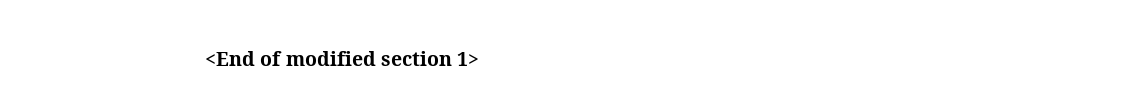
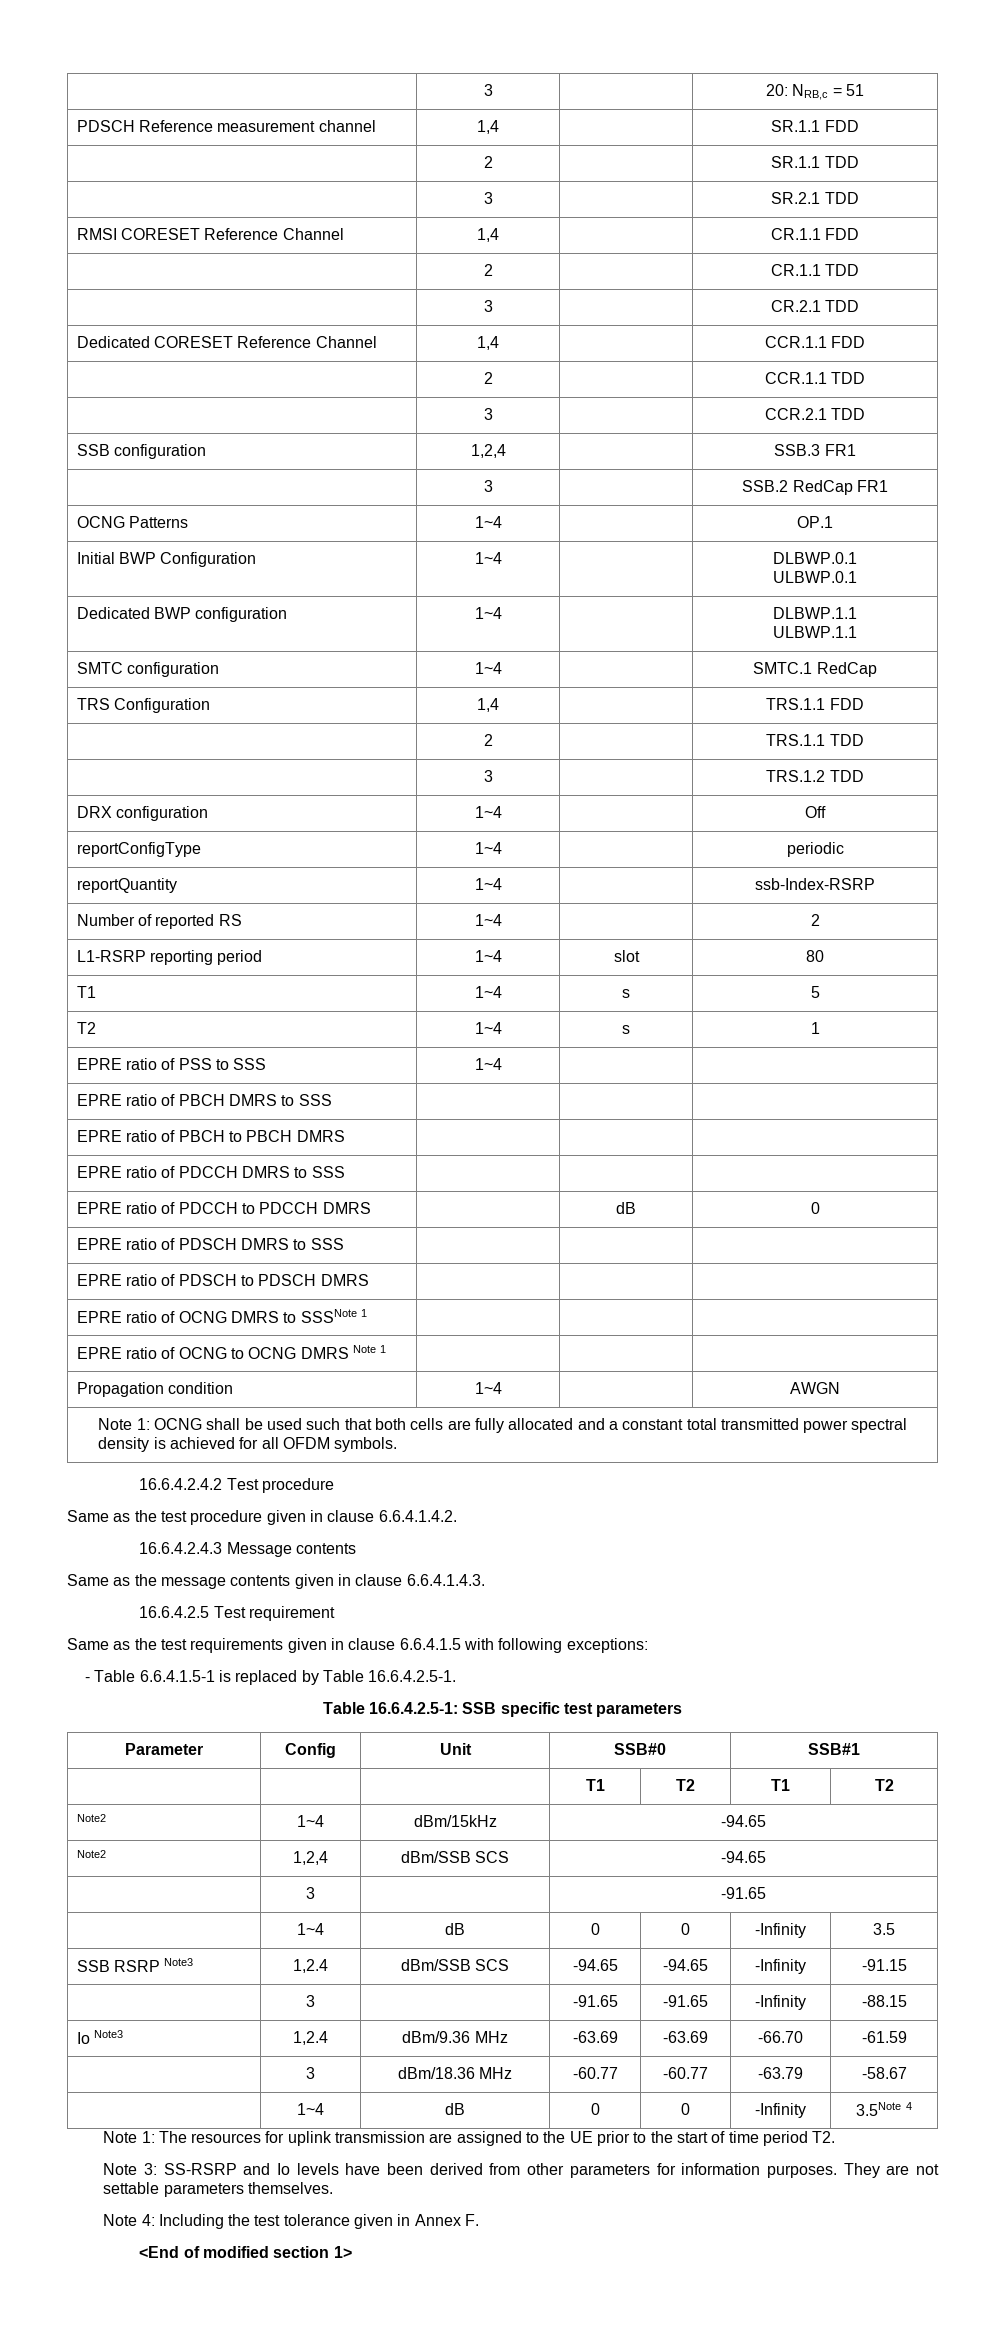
(205, 58) none -> [483,84,493,96] [766,84,864,100] [76,120,376,132] [477,120,500,134] [771,120,859,132] [483,156,493,168] [771,156,859,168] [483,192,493,204] [771,192,859,204] [76,228,344,240] [477,228,500,242] [770,228,860,240] [483,264,493,276] [770,264,860,276] [483,300,493,312] [770,300,860,312] [76,336,377,348] [477,336,500,350] [764,336,866,348] [483,372,493,384] [764,372,866,384] [483,408,493,420] [764,408,866,420] [76,444,206,459] [470,444,506,458] [774,444,856,456] [483,480,493,492] [742,480,888,495] [76,516,188,528] [474,516,502,528] [797,516,833,528] [76,552,257,567] [474,552,502,564] [773,552,857,564] [773,571,857,583] [76,607,288,622] [474,607,502,619] [773,607,857,619] [773,626,857,638] [76,662,219,677] [474,662,502,674] [753,662,877,677] [76,698,210,713] [477,698,500,712] [766,698,864,710] [483,734,493,746] [766,734,864,746] [483,770,493,782] [766,770,864,782] [76,806,208,821] [474,806,502,818] [805,806,826,818] [76,842,201,857] [474,842,502,854] [786,842,844,857] [76,878,177,893] [474,878,502,890] [755,878,875,890] [76,914,242,929] [474,914,502,926] [810,914,820,926] [76,950,263,965] [474,950,502,962] [613,950,640,962] [806,950,824,962] [76,986,96,998] [474,986,502,998] [622,989,630,998] [810,986,820,998] [76,1022,96,1034] [474,1022,502,1034] [622,1025,630,1034] [810,1022,820,1034] [76,1058,267,1070] [474,1058,502,1070] [76,1094,332,1106] [76,1130,345,1142] [76,1166,345,1178] [76,1202,371,1214] [616,1202,636,1214] [810,1202,820,1214] [76,1238,344,1250] [76,1274,369,1286] [76,1309,367,1323] [76,1345,387,1359] [76,1382,233,1397] [474,1382,502,1394] [790,1382,840,1394] [98,1418,908,1433] [98,1437,398,1452] [139,1478,335,1493] [67,1510,457,1525] [139,1542,357,1557] [67,1574,485,1589] [139,1606,336,1621] [67,1638,648,1653] [85,1670,457,1685] [322,1702,683,1717] [125,1743,203,1755] [285,1743,336,1758] [439,1743,472,1755] [614,1743,666,1755] [808,1743,860,1755] [585,1779,605,1791] [676,1779,695,1791] [771,1779,790,1791] [874,1779,894,1791] [76,1814,106,1822] [297,1815,324,1827] [413,1815,497,1827] [721,1815,766,1827] [76,1850,106,1858] [293,1851,328,1865] [400,1851,510,1863] [721,1851,766,1863] [306,1887,315,1899] [721,1887,766,1899] [297,1923,324,1935] [445,1923,466,1935] [590,1923,600,1935] [681,1923,690,1935] [755,1923,806,1938] [873,1923,895,1935] [76,1958,194,1972] [293,1959,328,1973] [400,1959,510,1971] [572,1959,618,1971] [663,1959,708,1971] [755,1959,806,1974] [861,1959,907,1971] [306,1995,315,2007] [572,1995,618,2007] [663,1995,708,2007] [755,1995,806,2010] [861,1995,907,2007] [76,2030,123,2044] [293,2031,328,2045] [402,2031,508,2043] [572,2031,618,2043] [663,2031,708,2043] [758,2031,803,2043] [861,2031,907,2043] [306,2067,315,2079] [397,2067,513,2079] [572,2067,618,2079] [663,2067,708,2079] [758,2067,803,2079] [861,2067,907,2079] [297,2103,324,2115] [445,2103,466,2115] [590,2103,600,2115] [681,2103,690,2115] [755,2103,806,2118] [856,2102,912,2116] [103,2131,836,2146] [103,2163,939,2178] [103,2182,333,2197] [103,2214,480,2229] | 3 | | 20: NRB,c = 51 // PDSCH Reference measurement channel | 1,4 | | SR.1.1 FDD // | 2 | | SR.1.1 TDD // | 3 | | SR.2.1 TDD // RMSI CORESET Reference Channel | 1,4 | | CR.1.1 FDD // | 2 | | CR.1.1 TDD // | 3 | | CR.2.1 TDD // Dedicated CORESET Reference Channel | 1,4 | | CCR.1.1 FDD // | 2 | | CCR.1.1 TDD // | 3 | | CCR.2.1 TDD // SSB configuration | 1,2,4 | | SSB.3 FR1 // | 3 | | SSB.2 RedCap FR1 // OCNG Patterns | 1~4 | | OP.1 // Initial BWP Configuration | 1~4 | | DLBWP.0.1 // ULBWP.0.1 // Dedicated BWP configuration | 1~4 | | DLBWP.1.1 // ULBWP.1.1 // SMTC configuration | 1~4 | | SMTC.1 RedCap // TRS Configuration | 1,4 | | TRS.1.1 FDD // | 2 | | TRS.1.1 TDD // | 3 | | TRS.1.2 TDD // DRX configuration | 1~4 | | Off // reportConfigType | 1~4 | | periodic // reportQuantity | 1~4 | | ssb-Index-RSRP // Number of reported RS | 1~4 | | 2 // L1-RSRP reporting period | 1~4 | slot | 80 // T1 | 1~4 | s | 5 // T2 | 1~4 | s | 1 // EPRE ratio of PSS to SSS | 1~4 | | // EPRE ratio of PBCH DMRS to SSS | | | // EPRE ratio of PBCH to PBCH DMRS | | | // EPRE ratio of PDCCH DMRS to SSS | | | // EPRE ratio of PDCCH to PDCCH DMRS | | dB | 0 // EPRE ratio of PDSCH DMRS to SSS | | | // EPRE ratio of PDSCH to PDSCH DMRS | | | // EPRE ratio of OCNG DMRS to SSSNote 1 | | | // EPRE ratio of OCNG to OCNG DMRS Note 1 | | | // Propagation condition | 1~4 | | AWGN // Note 1: OCNG shall be used such that both cells are fully allocated and a constant total transmitted power spectral density is achieved for all OFDM symbols. // 16.6.4.2.4.2 Test procedure // Same as the test procedure given in clause 6.6.4.1.4.2. // 16.6.4.2.4.3 Message contents // Same as the message contents given in clause 6.6.4.1.4.3. // 16.6.4.2.5 Test requirement // Same as the test requirements given in clause 6.6.4.1.5 with following exceptions: // - Table 6.6.4.1.5-1 is replaced by Table 16.6.4.2.5-1. // Table 16.6.4.2.5-1: SSB specific test parameters // Parameter | Config | Unit | SSB#0 | SSB#1 // | | | T1 | T2 | T1 | T2 // Note2 | 1~4 | dBm/15kHz | -94.65 // Note2 | 1,2,4 | dBm/SSB SCS | -94.65 // | 3 | | -91.65 // | 1~4 | dB | 0 | 0 | -Infinity | 3.5 // SSB RSRP Note3 | 1,2.4 | dBm/SSB SCS | -94.65 | -94.65 | -Infinity | -91.15 // | 3 | | -91.65 | -91.65 | -Infinity | -88.15 // Io Note3 | 1,2.4 | dBm/9.36 MHz | -63.69 | -63.69 | -66.70 | -61.59 // | 3 | dBm/18.36 MHz | -60.77 | -60.77 | -63.79 | -58.67 // | 1~4 | dB | 0 | 0 | -Infinity | 3.5Note 4 // Note 1: The resources for uplink transmission are assigned to the UE prior to the start of time period T2. // Note 3: SS-RSRP and Io levels have been derived from other parameters for information purposes. They are not settable parameters themselves. // Note 4: Including the test tolerance given in Annex F. //

